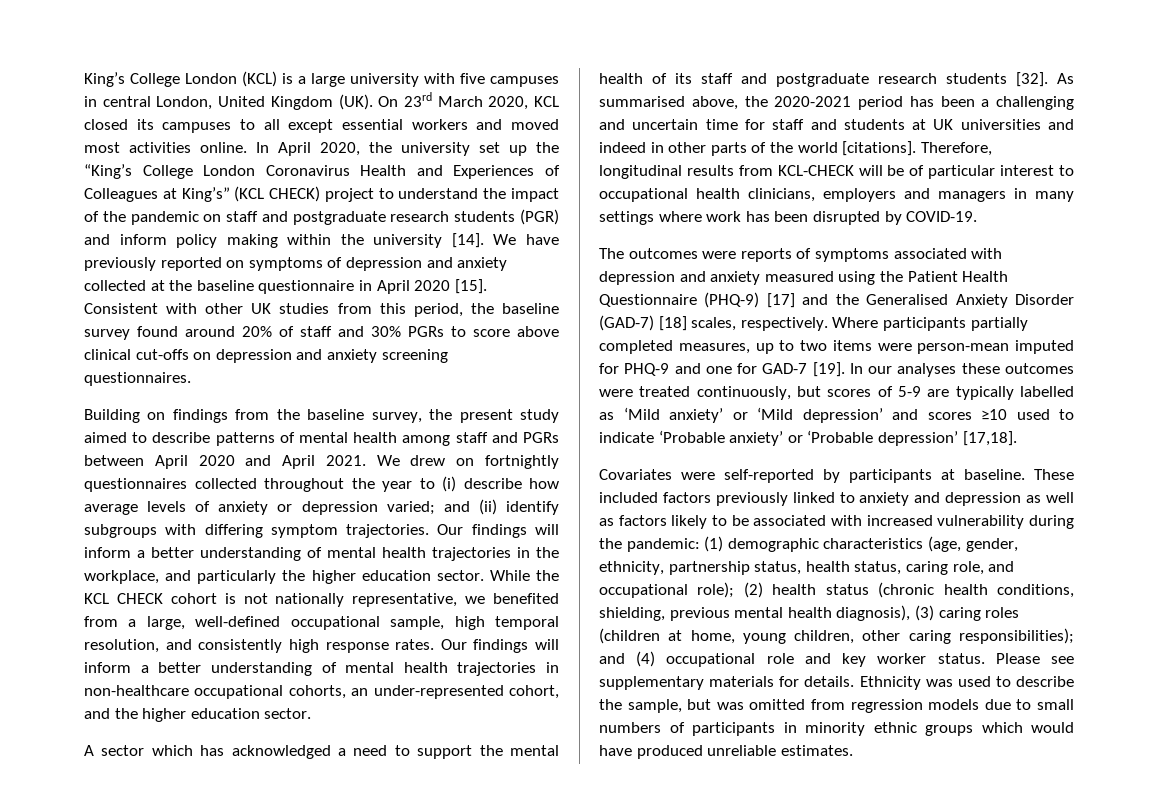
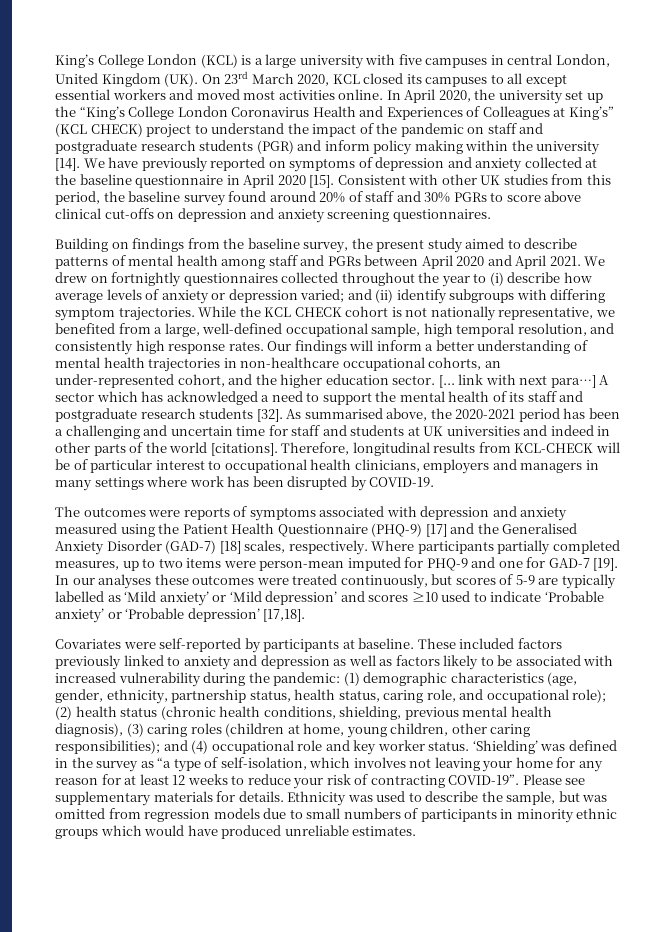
[437,524,559,538] [84,547,559,561] [84,570,484,584] Our findings will inform a better understanding of mental health trajectories in the workplace, and particularly the higher education sector. -> (195, 314) none
(312, 713) // -> [438,374,596,388] [... link with next para…]
(985, 658) none -> [472,740,617,754] [55,757,603,772] [55,774,520,789] ‘Shielding’ was defined in the survey as “a type of self-isolation, which involves not leaving your home for any reason for at least 12 weeks to reduce your risk of contracting COVID-19”.

